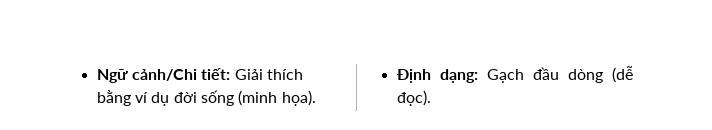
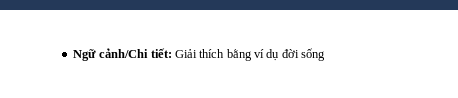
[238,90,316,106] [395,66,633,83] [396,90,431,106] (minh họa). // Định dạng: Gạch đầu dòng (dễ đọc). -> (326, 54) none

